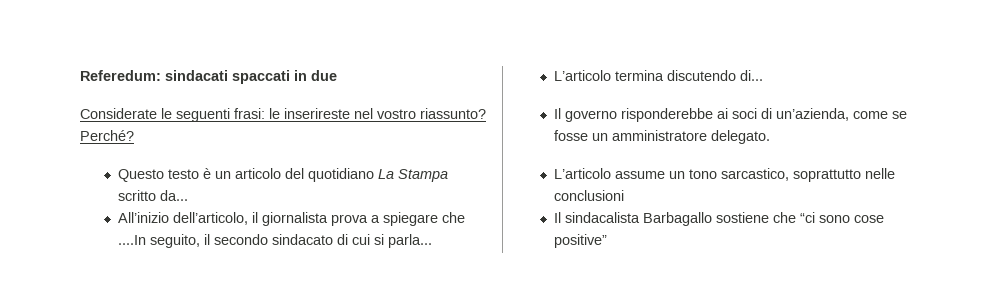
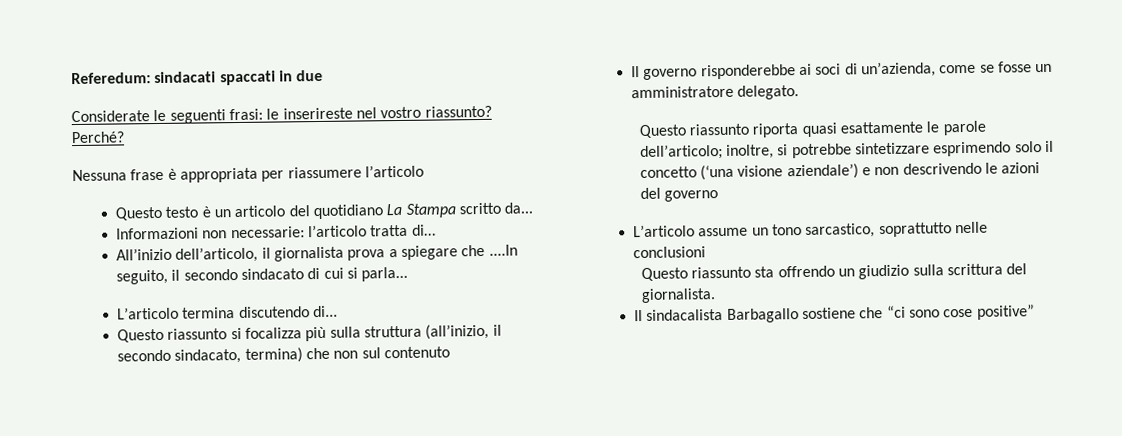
(134, 135) none -> [72,164,424,183] // Nessuna frase è appropriata per riassumere l’articolo
(188, 195) none -> [116,224,436,240] // Informazioni non necessarie: l’articolo tratta di…
(763, 75) none -> [117,323,502,343] [117,346,450,364] // Questo riassunto si focalizza più sulla struttura (all’inizio, il secondo sindacato, termina) che non sul contenuto
(770, 137) none -> [638,120,987,139] [639,140,1055,161] [639,162,1041,181] [639,187,719,202] // Questo riassunto riporta quasi esattamente le parole dell’articolo; inoltre, si potrebbe sintetizzare esprimendo solo il concetto (‘una visione aziendale’) e non descrivendo le azioni del governo
(624, 195) none -> [640,263,1028,282] [640,288,716,304] // Questo riassunto sta offrendo un giudizio sulla scrittura del giornalista.

